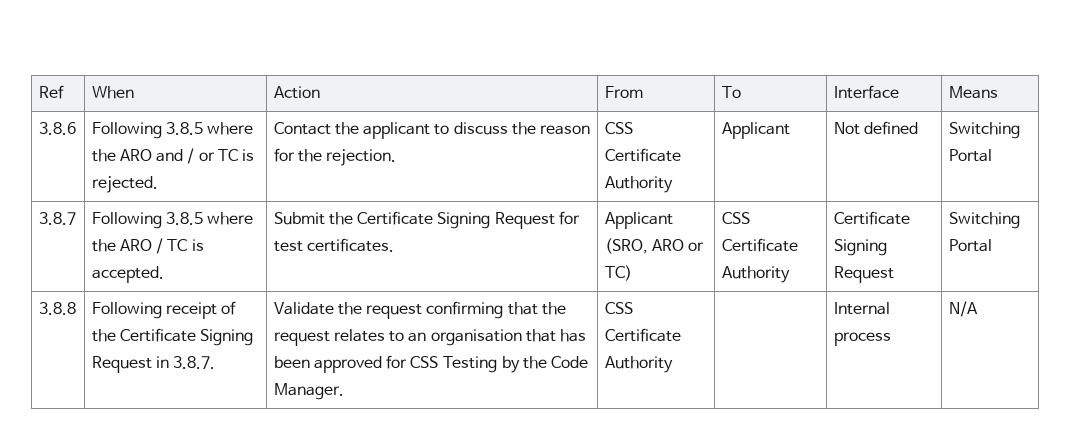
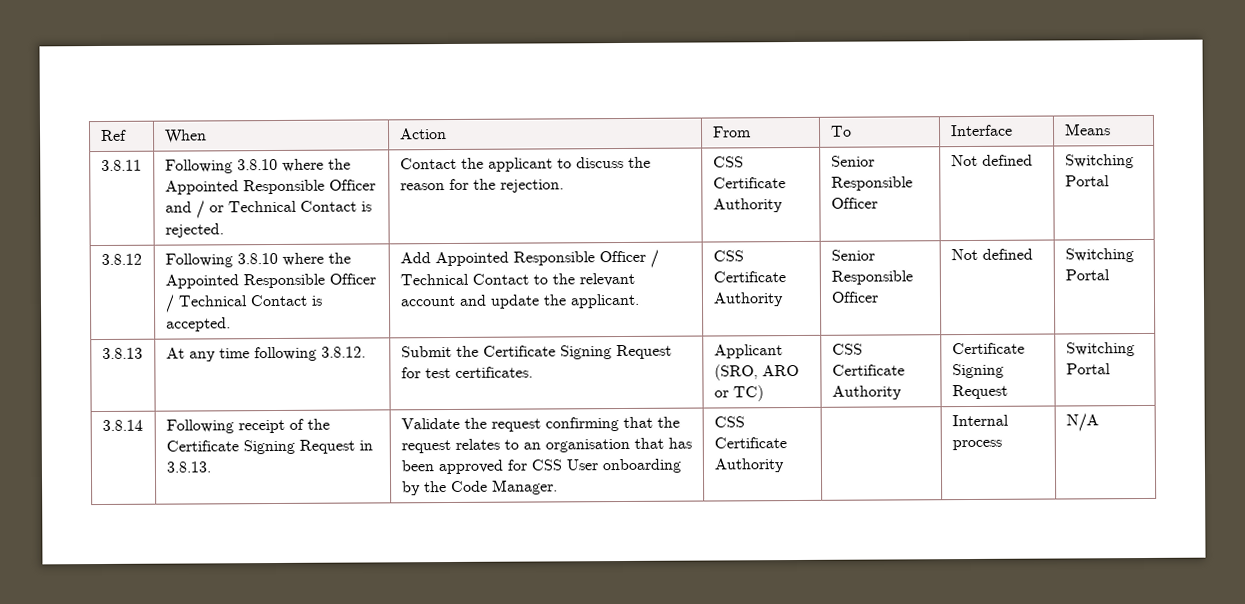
[38,122,76,135] [91,122,254,139] [91,149,152,162] 3.8.6 | Following 3.8.5 where the ARO -> [100,159,142,172] [164,158,351,174] [164,179,376,195] 3.8.11 | Following 3.8.10 where the Appointed Responsible Officer
[217,149,238,161] TC -> [227,200,357,213] Technical Contact
[721,122,790,139] [833,121,918,135] [948,122,1020,139] [948,149,992,162] [38,212,76,225] [91,212,254,229] [91,238,204,254] [91,266,164,283] Applicant | Not defined | Switching Portal // 3.8.7 | Following 3.8.5 where the ARO / TC is accepted. -> [830,155,875,167] [830,176,913,191] [830,197,878,209] [950,154,1033,167] [1064,154,1134,169] [1064,175,1110,187] [100,253,142,266] [164,252,351,268] [164,273,376,289] [164,294,323,313] [165,317,231,332] [399,249,659,268] [399,272,635,287] [399,293,640,309] [712,250,744,262] [712,271,786,283] [712,292,784,307] [830,249,875,261] [830,270,913,285] [830,291,879,303] [950,248,1033,261] [1064,248,1134,263] [1064,269,1110,281] [101,347,143,360] [165,346,366,362] Senior Responsible Officer | Not defined | Switching Portal // 3.8.12 | Following 3.8.10 where the Appointed Responsible Officer / Technical Contact is accepted. | Add Appointed Responsible Officer / Technical Contact to the relevant account and update the applicant. | CSS Certificate Authority | Senior Responsible Officer | Not defined | Switching Portal // 3.8.13 | At any time following 3.8.12.
[38,302,76,315] 3.8.8 -> [101,419,143,432] 3.8.14
[173,356,216,369] 3.8.7. -> [165,461,211,473] 3.8.13.
[442,356,498,373] Testing -> [565,458,681,474] User onboarding

